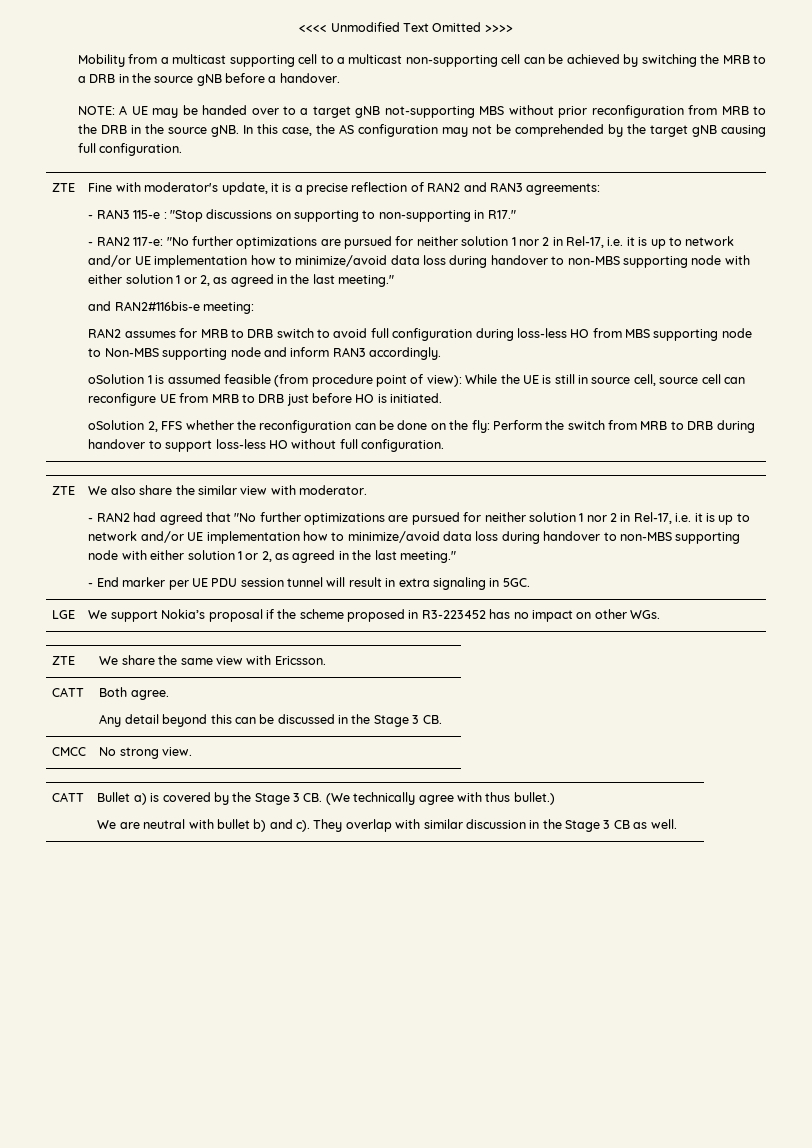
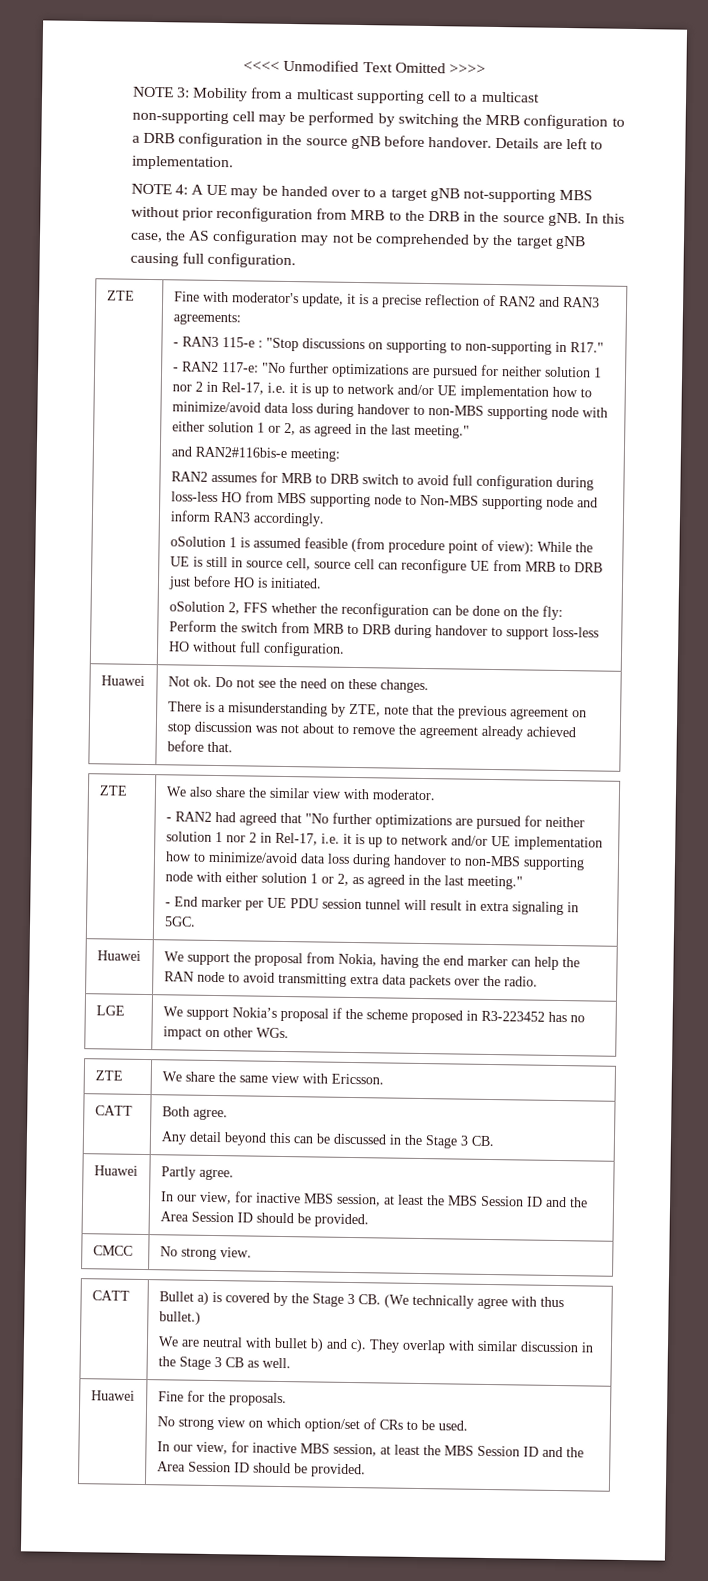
(513, 28) none -> [132,86,190,98] NOTE 3:
[523,54,620,64] can be achieved -> [258,111,375,127] may be performed
(750, 59) none -> [523,114,609,130] configuration
(116, 78) none -> [178,132,264,148] configuration
[268,76,277,83] a -> (426, 141) none
[77,106,115,115] // NOTE: -> [495,137,603,150] [130,155,234,171] [130,183,188,195] Details are left to implementation. // NOTE 4:
(445, 445) none -> [100,675,145,686] [167,676,429,694] [167,701,587,721] [166,721,576,740] [166,740,233,753] // Huawei | Not ok. Do not see the need on these changes. // There is a misunderstanding by ZTE, note that the previous agreement on stop discussion was not about to remove the agreement already achieved before that.
(530, 582) none -> [96,950,141,961] [163,951,580,970] [163,971,538,989] // Huawei | We support the proposal from Nokia, having the end marker can help the RAN node to avoid transmitting extra data packets over the radio.
(442, 719) none -> [93,1165,138,1176] [160,1166,234,1181] [160,1191,588,1208] [159,1211,369,1228] // Huawei | Partly agree. // In our view, for inactive MBS session, at least the MBS Session ID and the Area Session ID should be provided.
(677, 824) none -> [90,1390,135,1401] [157,1390,287,1407] [156,1416,468,1433] [156,1441,584,1458] [156,1461,366,1478] // Huawei | Fine for the proposals. // No strong view on which option/set of CRs to be used. // In our view, for inactive MBS session, at least the MBS Session ID and the Area Session ID should be provided.

